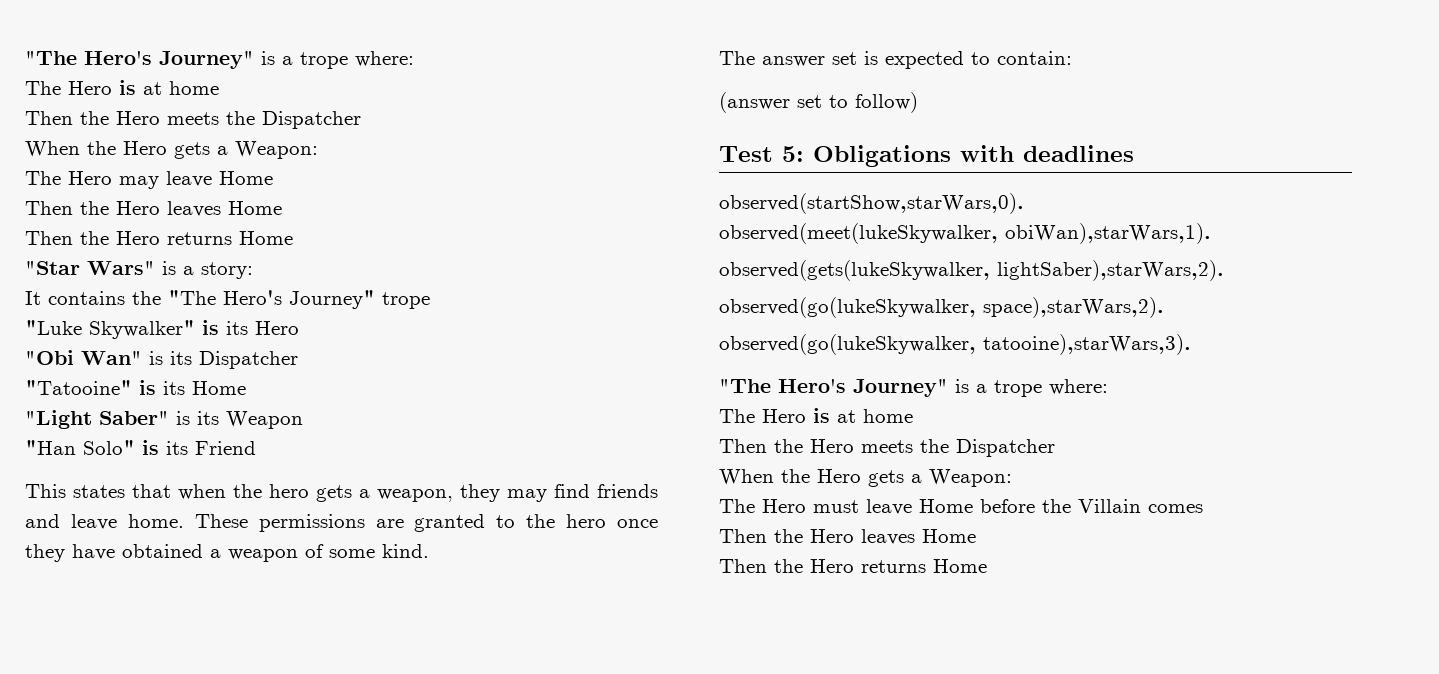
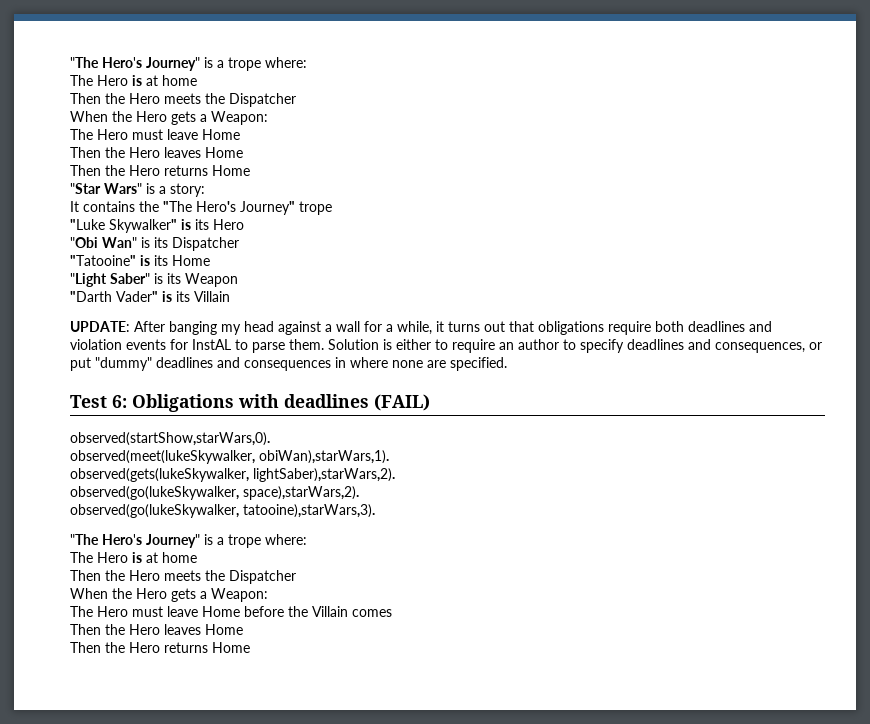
[119,176,159,189] may -> [132,129,163,140] must
[25,440,256,455] [25,484,658,502] [25,514,658,532] [25,544,429,562] [719,51,1072,69] [719,92,918,113] "Han Solo" is its Friend // This states that when the hero gets a weapon, they may find friends and leave home. These permissions are granted to the hero once they have obtained a weapon of some kind. // The answer set is expected to contain: // (answer set to follow) -> [70,291,230,302] [70,321,772,335] [70,339,822,353] [70,357,507,371] "Darth Vader" is its Villain // UPDATE: After banging my head against a wall for a while, it turns out that obligations require both deadlines and violation events for InstAL to parse them. Solution is either to require an author to specify deadlines and consequences, or put "dummy" deadlines and consequences in where none are specified.
[782,146,804,162] 5: -> [112,395,127,408] 6:
(1134, 153) none -> [374,394,430,411] (FAIL)

